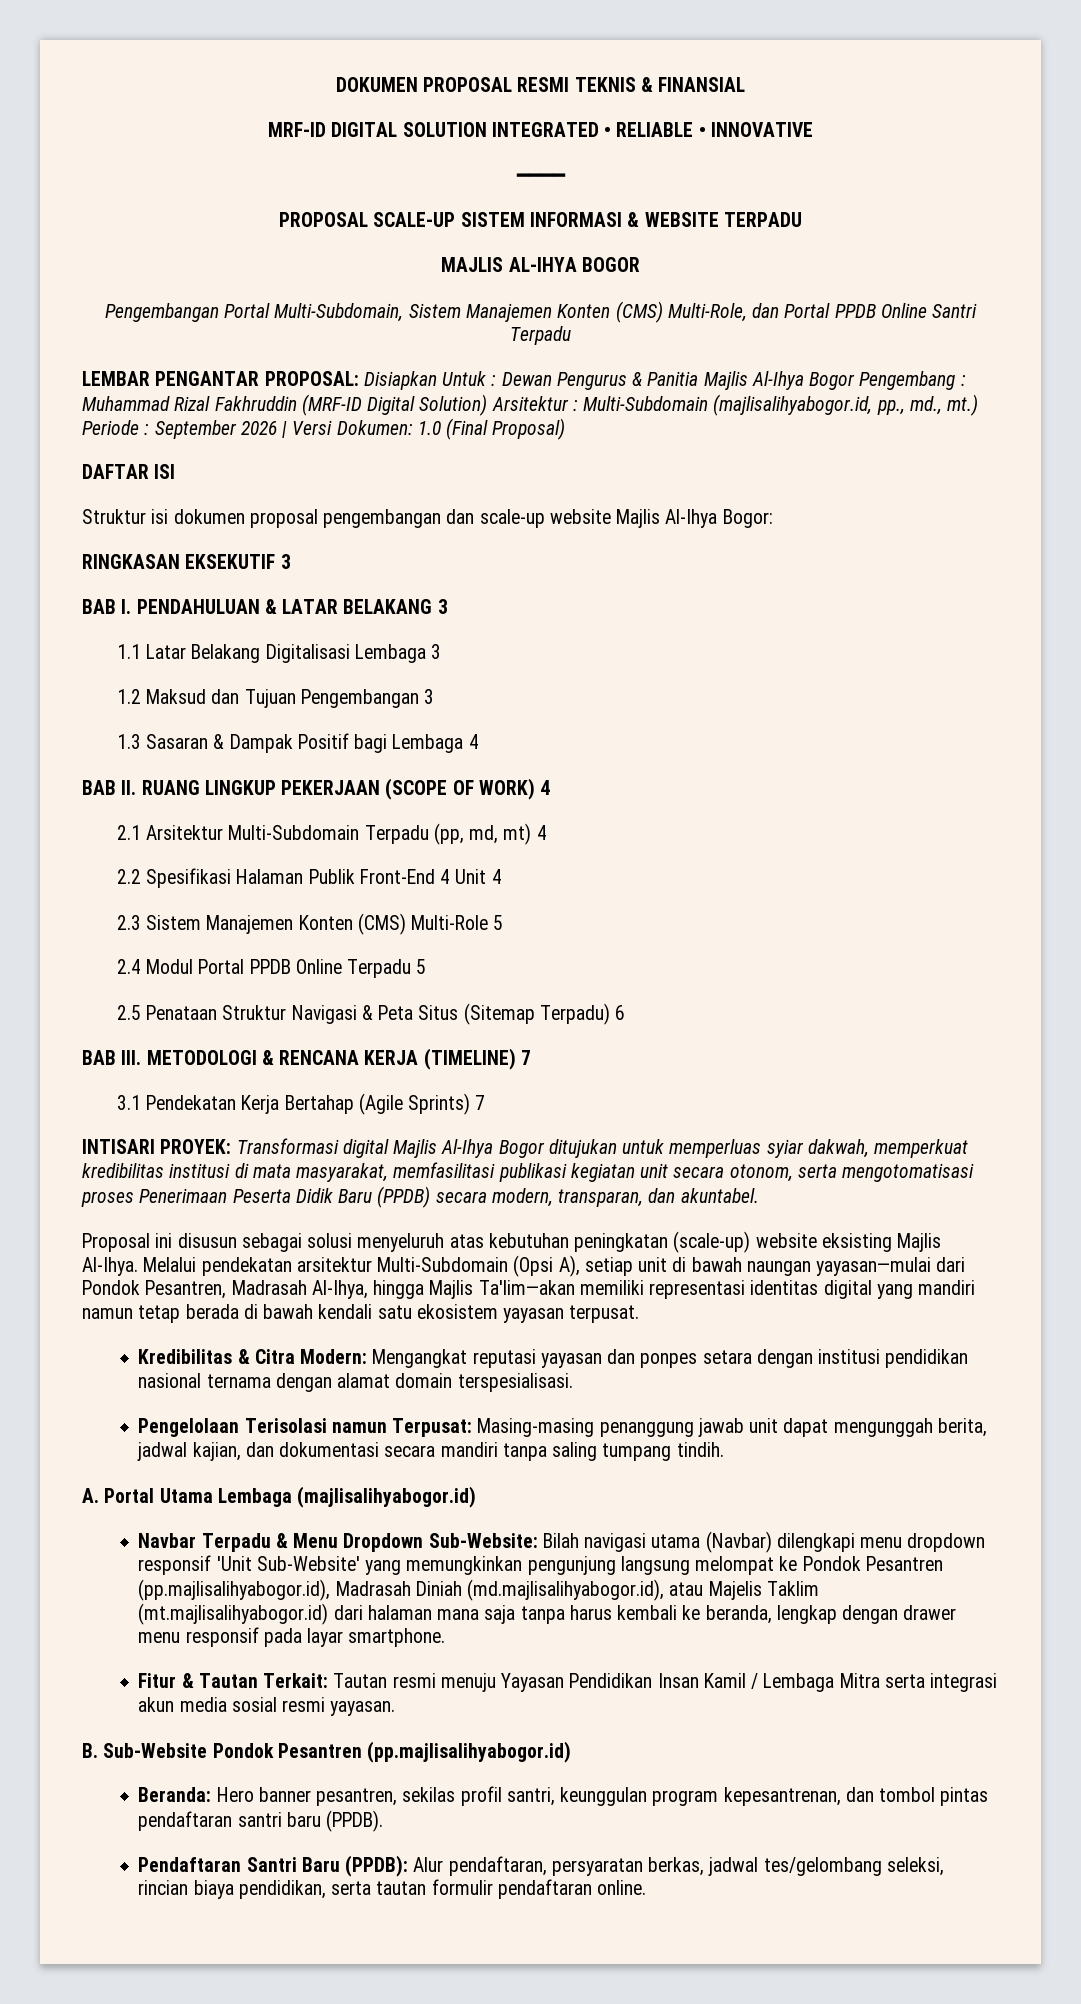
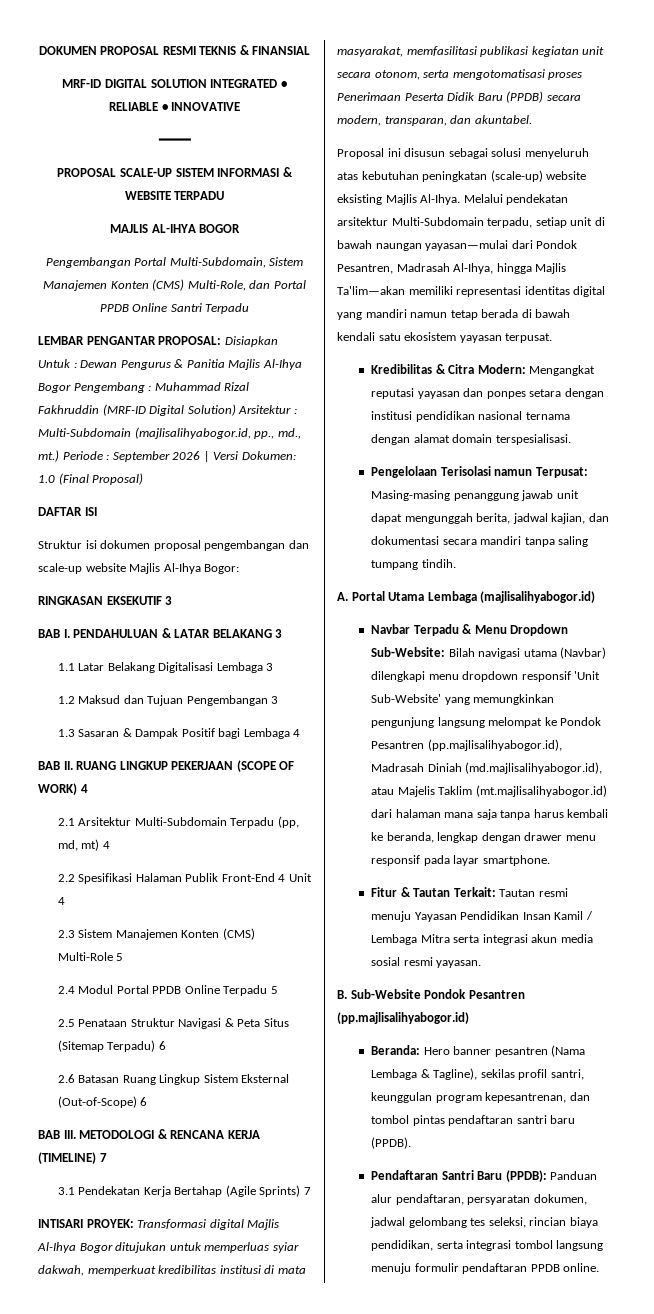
(626, 1012) none -> [57,1074,290,1085] [57,1096,148,1108] // 2.6 Batasan Ruang Lingkup Sistem Eksternal (Out-of-Scope) 6
[513,1255,580,1277] (Opsi A), -> [487,217,533,228] terpadu,
[316,1788,398,1806] pesantren, -> [494,1045,586,1057] [371,1068,478,1080] pesantren (Nama Lembaga & Tagline),
[413,1856,882,1876] Alur pendaftaran, persyaratan berkas, jadwal tes/gelombang -> [550,1171,598,1180] [371,1194,587,1205] [370,1217,486,1228] Panduan alur pendaftaran, persyaratan dokumen, jadwal gelombang tes
[376,1881,427,1895] tautan -> [466,1240,604,1251] [371,1263,412,1274] integrasi tombol langsung menuju
(592, 1889) none -> [530,1264,560,1272] PPDB

